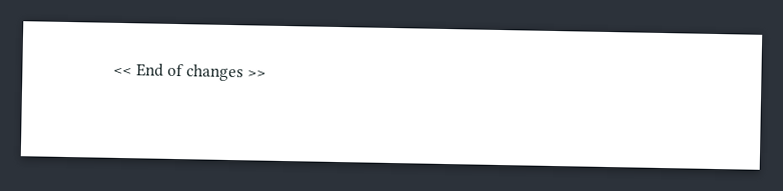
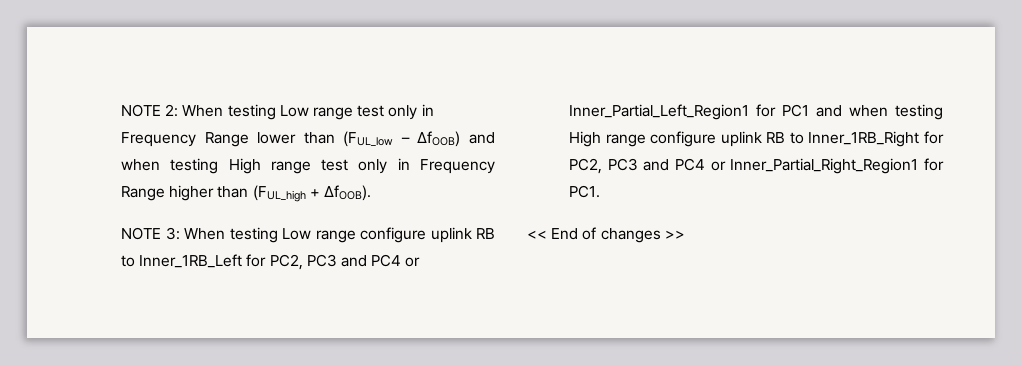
(113, 71) none -> [121,104,434,120] [121,131,495,147] [121,158,495,174] [121,185,371,202] [121,227,495,243] [121,254,421,270] [569,104,943,120] [569,131,944,147] [569,158,944,174] [569,185,601,198] NOTE 2: When testing Low range test only in Frequency Range lower than (FUL_low – ΔfOOB) and when testing High range test only in Frequency Range higher than (FUL_high + ΔfOOB). // NOTE 3: When testing Low range configure uplink RB to Inner_1RB_Left for PC2, PC3 and PC4 or Inner_Partial_Left_Region1 for PC1 and when testing High range configure uplink RB to Inner_1RB_Right for PC2, PC3 and PC4 or Inner_Partial_Right_Region1 for PC1. //

